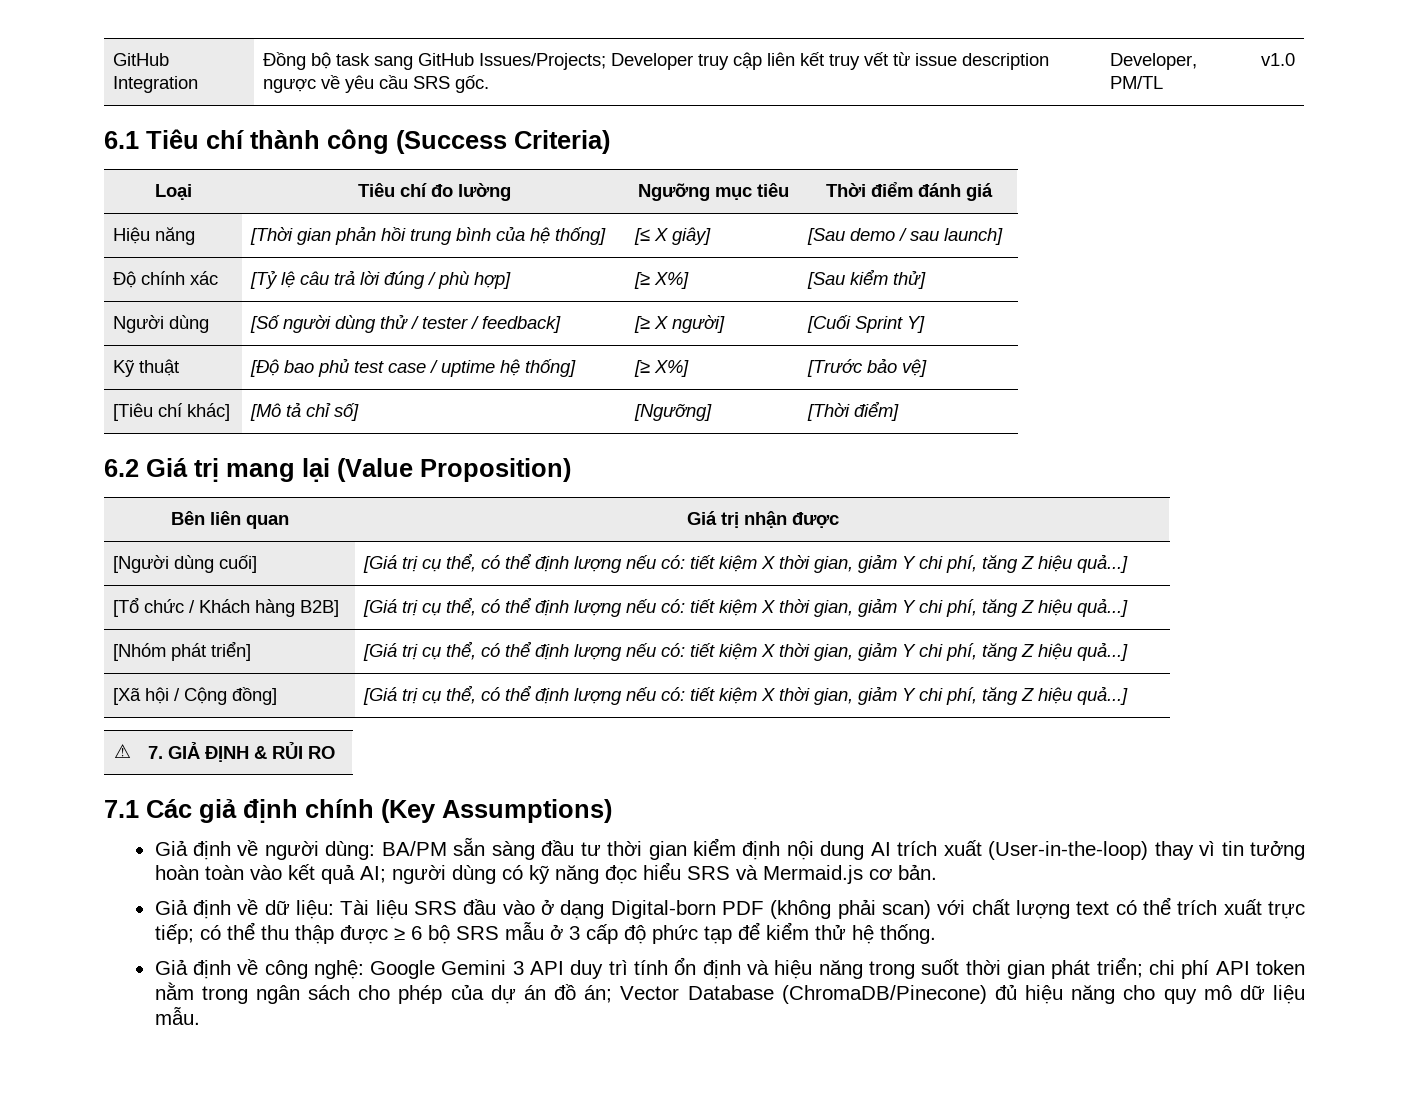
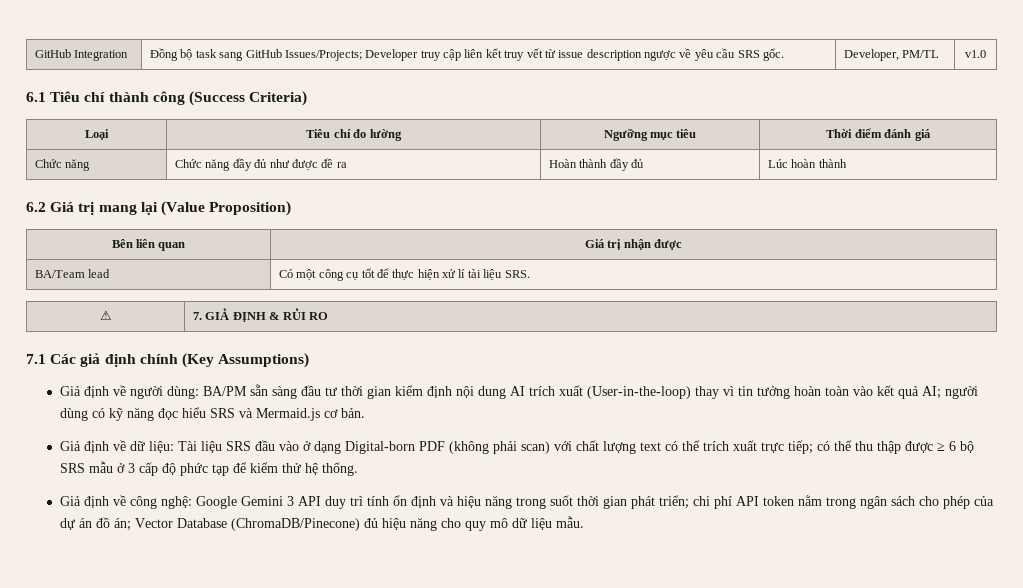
[112,227,150,244] Hiệu -> [34,159,62,168] Chức
[249,227,606,245] [633,227,711,245] [806,228,1003,245] [112,271,218,288] [249,271,511,289] [633,272,689,289] [806,270,926,289] [112,315,209,333] [249,315,561,333] [633,315,725,333] [806,315,925,333] [112,359,179,377] [249,359,576,377] [633,360,689,377] [806,359,927,377] [112,403,230,421] [249,403,359,421] [633,404,712,421] [806,402,899,421] [Thời gian phản hồi trung bình của hệ thống] | [≤ X giây] | [Sau demo / sau launch] // Độ chính xác | [Tỷ lệ câu trả lời đúng / phù hợp] | [≥ X%] | [Sau kiểm thử] // Người dùng | [Số người dùng thử / tester / feedback] | [≥ X người] | [Cuối Sprint Y] // Kỹ thuật | [Độ bao phủ test case / uptime hệ thống] | [≥ X%] | [Trước bảo vệ] // [Tiêu chí khác] | [Mô tả chỉ số] | [Ngưỡng] | [Thời điểm] -> [174,158,347,171] [548,158,645,171] [767,159,847,168] Chức năng đầy đủ như được đề ra | Hoàn thành đầy đủ | Lúc hoàn thành
[112,555,257,573] [362,554,1128,573] [112,597,339,617] [362,598,1128,617] [112,641,251,661] [362,642,1128,661] [112,687,277,705] [362,686,1128,705] [Người dùng cuối] | [Giá trị cụ thể, có thể định lượng nếu có: tiết kiệm X thời gian, giảm Y chi phí, tăng Z hiệu quả...] // [Tổ chức / Khách hàng B2B] | [Giá trị cụ thể, có thể định lượng nếu có: tiết kiệm X thời gian, giảm Y chi phí, tăng Z hiệu quả...] // [Nhóm phát triển] | [Giá trị cụ thể, có thể định lượng nếu có: tiết kiệm X thời gian, giảm Y chi phí, tăng Z hiệu quả...] // [Xã hội / Cộng đồng] | [Giá trị cụ thể, có thể định lượng nếu có: tiết kiệm X thời gian, giảm Y chi phí, tăng Z hiệu quả...] -> [34,269,111,278] [278,268,530,281] BA/Team lead | Có một công cụ tốt để thực hiện xử lí tài liệu SRS.

